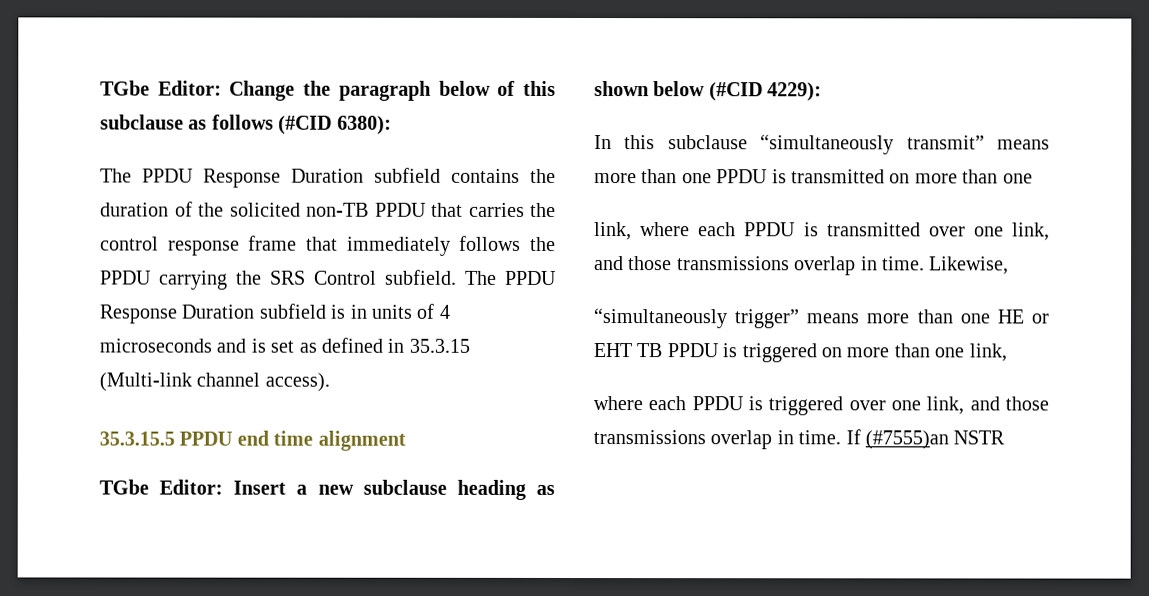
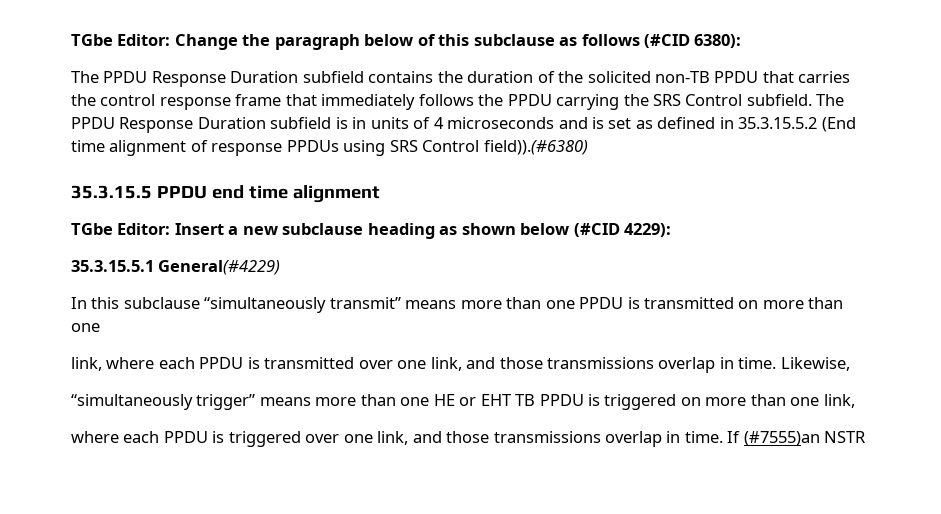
[408,338,470,353] [99,372,330,392] 35.3.15 (Multi-link channel access). -> [738,117,856,132] [71,140,588,156] 35.3.15.5.2 (End time alignment of response PPDUs using SRS Control field)).(#6380)
(823, 92) none -> [71,260,281,275] // 35.3.15.5.1 General(#4229)

